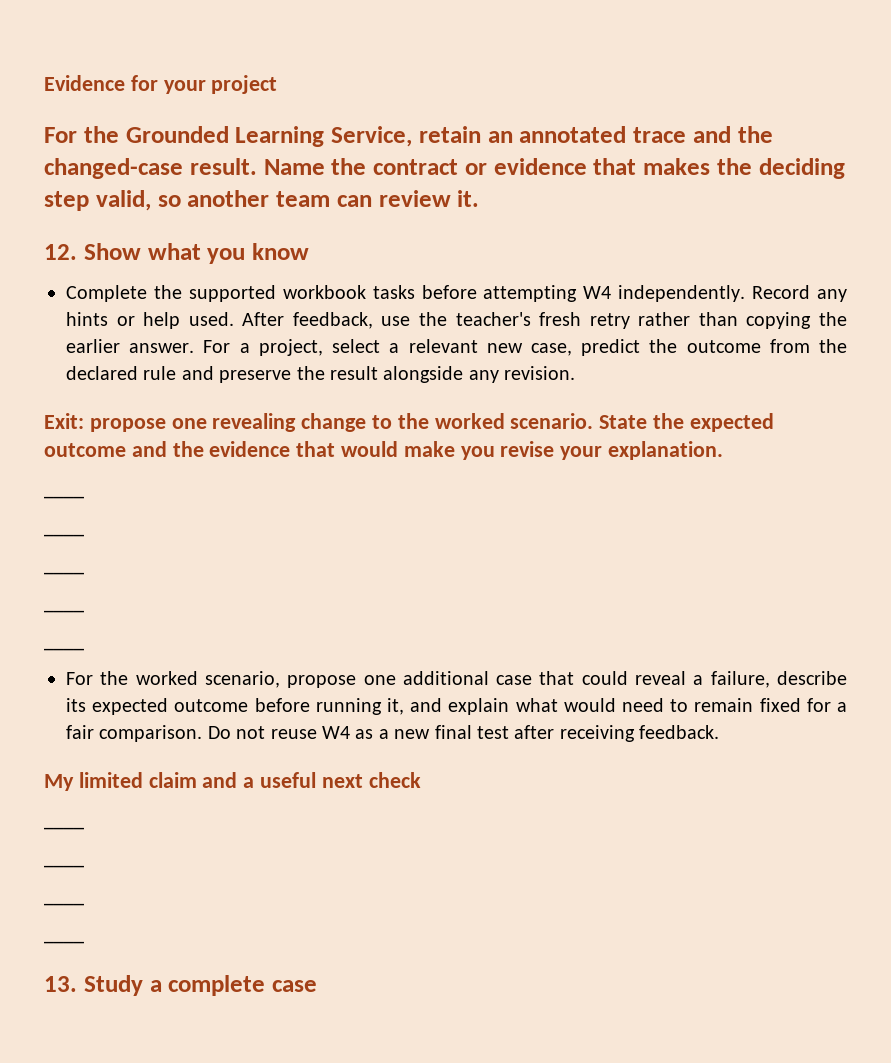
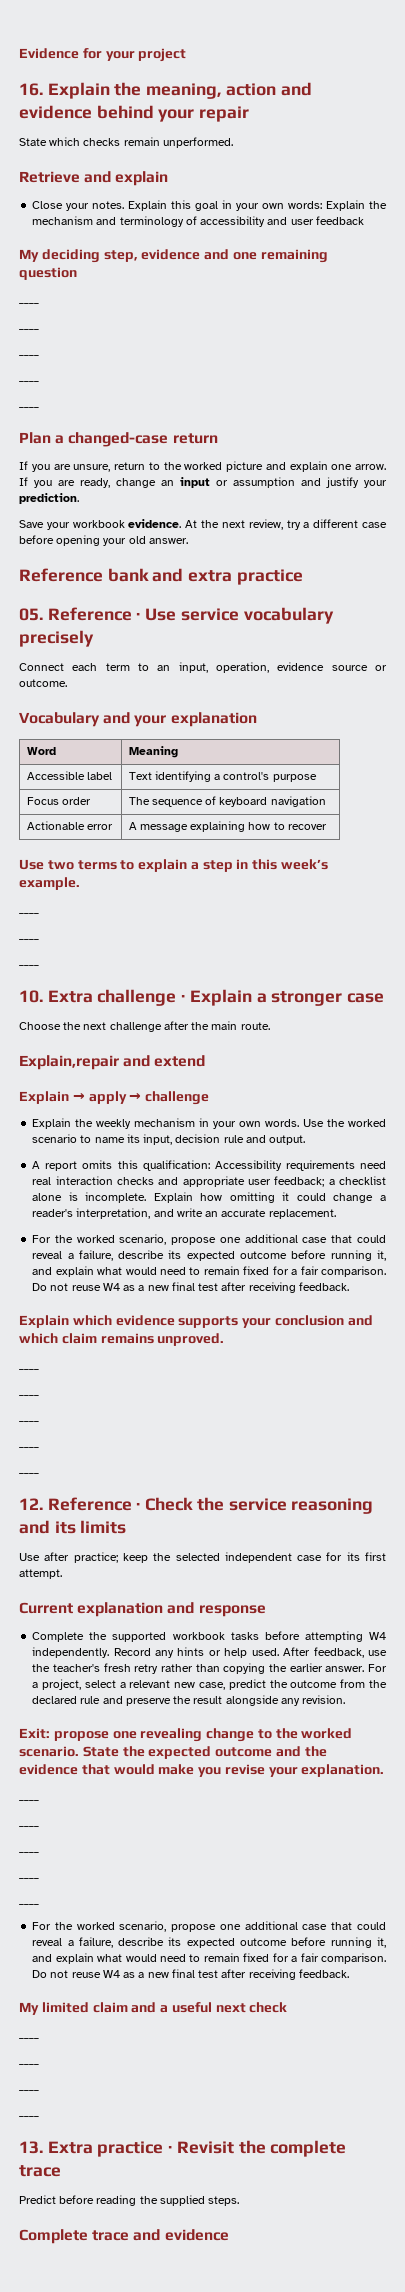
[44,126,773,147] [44,158,845,179] [44,190,480,211] [44,243,309,264] For the Grounded Learning Service, retain an annotated trace and the changed-case result. Name the contract or evidence that makes the deciding step valid, so another team can review it. // 12. Show what you know -> [19,82,312,99] [19,105,250,122] [19,137,233,148] [19,171,169,186] [32,200,387,211] [32,216,364,227] [19,249,328,263] [19,267,77,280] [19,303,39,304] [19,329,39,330] [19,355,39,356] [19,381,39,382] [19,407,39,408] [19,432,218,447] [19,461,386,472] [19,477,387,488] [19,493,79,504] [19,519,387,530] [19,535,188,546] [19,568,303,585] [19,607,334,624] [19,630,94,647] [19,662,387,673] [19,679,67,687] [19,712,257,727] [26,747,56,755] [128,746,178,758] [26,771,112,780] [128,771,317,782] [26,797,91,805] [128,796,326,807] [26,821,113,830] [128,821,327,832] [19,859,329,872] [19,877,80,890] [19,913,39,914] [19,939,39,940] [19,965,39,966] [19,989,385,1006] [19,1021,270,1032] [19,1055,206,1070] [19,1091,210,1105] [32,1118,386,1129] [32,1134,306,1145] [32,1160,386,1171] [32,1176,386,1187] [32,1192,387,1203] [32,1208,336,1219] [32,1234,386,1245] [32,1250,386,1261] [32,1266,386,1277] [32,1282,349,1293] [19,1315,373,1328] [19,1333,225,1346] [19,1369,39,1370] [19,1395,39,1396] [19,1421,39,1422] [19,1447,39,1448] [19,1473,39,1474] [19,1497,374,1514] [19,1520,127,1534] [19,1552,387,1563] [19,1569,62,1579] [19,1602,266,1617] 16. Explain the meaning, action and evidence behind your repair // State which checks remain unperformed. // Retrieve and explain // Close your notes. Explain this goal in your own words: Explain the mechanism and terminology of accessibility and user feedback // My deciding step, evidence and one remaining question // ____ // ____ // ____ // ____ // ____ // Plan a changed-case return // If you are unsure, return to the worked picture and explain one arrow. If you are ready, change an input or assumption and justify your prediction. // Save your workbook evidence. At the next review, try a different case before opening your old answer. // Reference bank and extra practice // 05. Reference · Use service vocabulary precisely // Connect each term to an input, operation, evidence source or outcome. // Vocabulary and your explanation // Word | Meaning // Accessible label | Text identifying a control's purpose // Focus order | The sequence of keyboard navigation // Actionable error | A message explaining how to recover // Use two terms to explain a step in this week’s example. // ____ // ____ // ____ // 10. Extra challenge · Explain a stronger case // Choose the next challenge after the main route. // Explain,repair and extend // Explain → apply → challenge // Explain the weekly mechanism in your own words. Use the worked scenario to name its input, decision rule and output. // A report omits this qualification: Accessibility requirements need real interaction checks and appropriate user feedback; a checklist alone is incomplete. Explain how omitting it could change a reader's interpretation, and write an accurate replacement. // For the worked scenario, propose one additional case that could reveal a failure, describe its expected outcome before running it, and explain what would need to remain fixed for a fair comparison. Do not reuse W4 as a new final test after receiving feedback. // Explain which evidence supports your conclusion and which claim remains unproved. // ____ // ____ // ____ // ____ // ____ // 12. Reference · Check the service reasoning and its limits // Use after practice; keep the selected independent case for its first attempt. // Current explanation and response
[83,975,317,996] Study a complete case -> [47,2140,347,2157] [19,2165,61,2177] [19,2195,240,2206] [19,2229,229,2244] Extra practice · Revisit the complete trace // Predict before reading the supplied steps. // Complete trace and evidence

